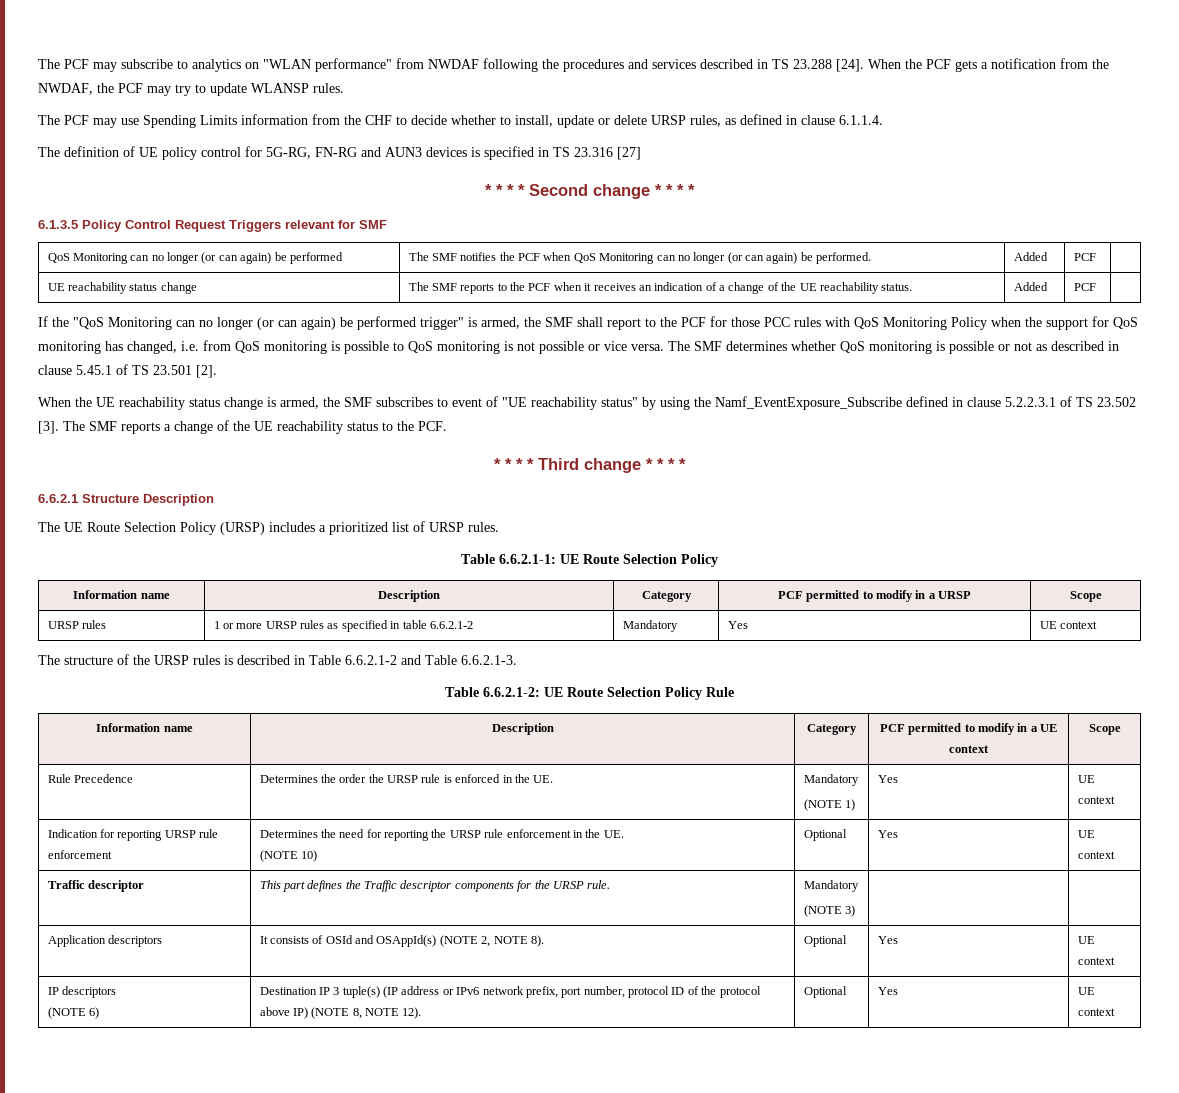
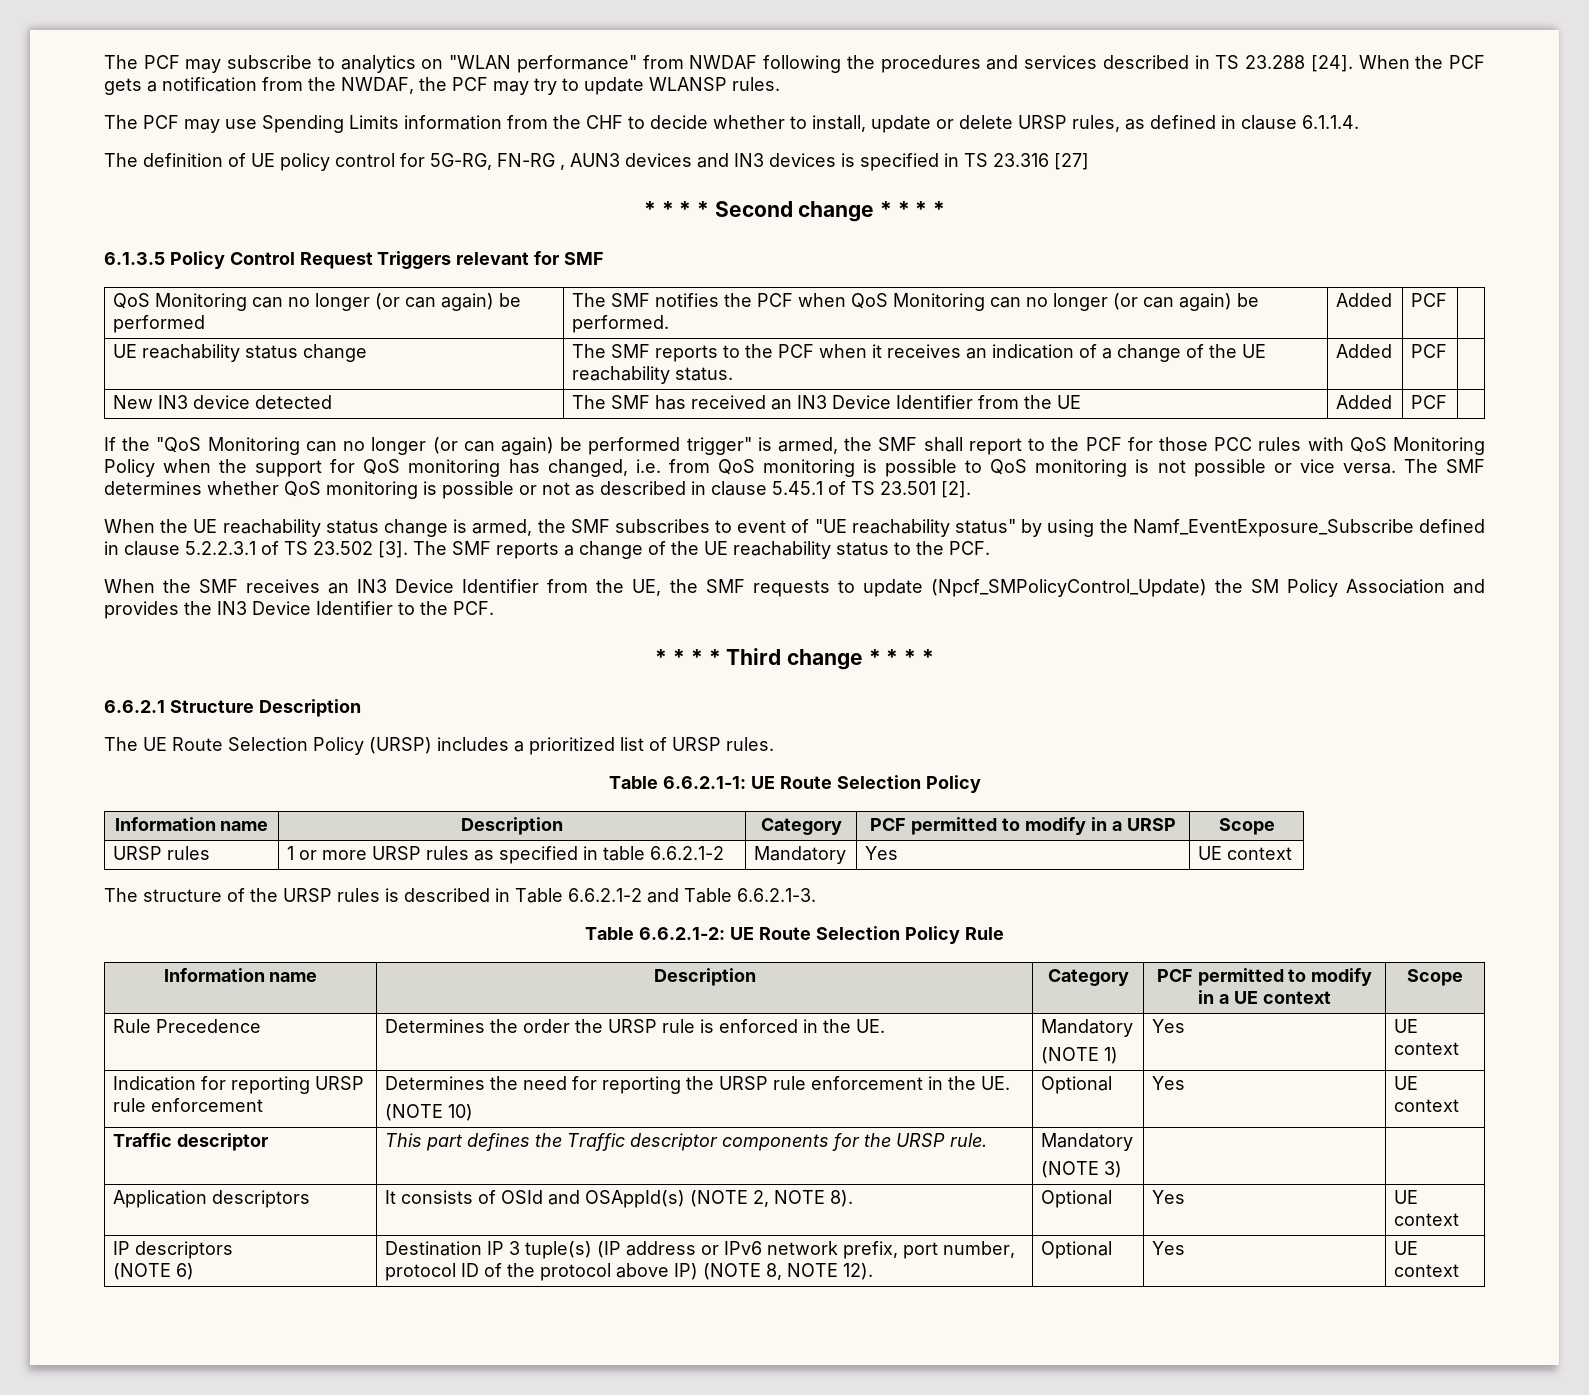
[361,147,422,157] and AUN3 -> [560,153,764,170] , AUN3 devices and IN3
(1096, 287) none -> [112,395,332,409] [571,395,1081,410] [1335,395,1392,409] [1410,395,1447,409] // New IN3 device detected | The SMF has received an IN3 Device Identifier from the UE | Added | PCF |
(447, 426) none -> [104,579,1485,597] [104,601,494,619] // When the SMF receives an IN3 Device Identifier from the UE, the SMF requests to update (Npcf_SMPolicyControl_Update) the SM Policy Association and provides the IN3 Device Identifier to the PCF.

